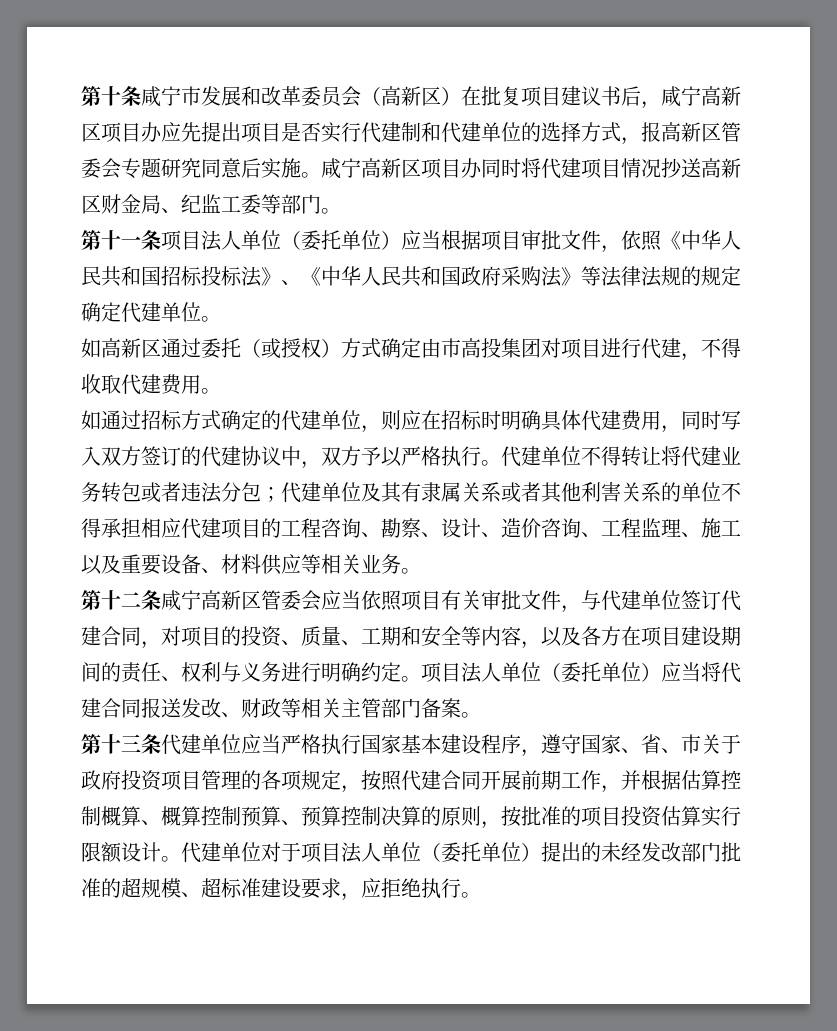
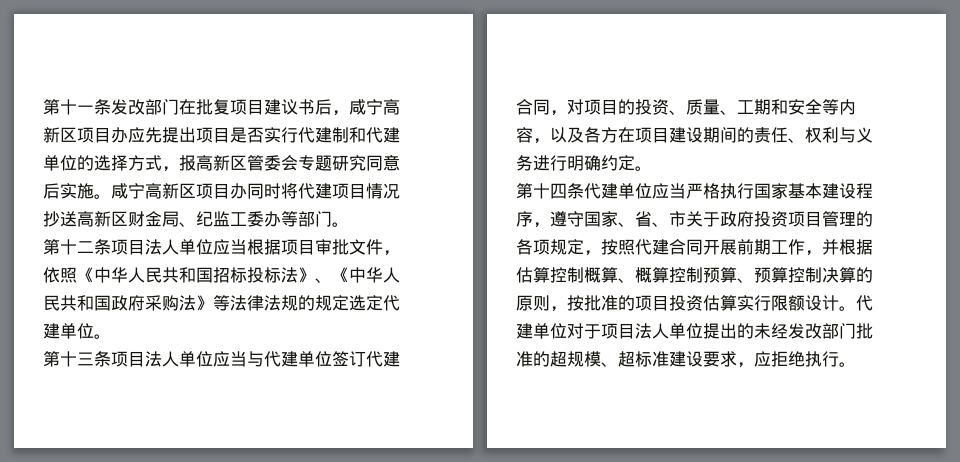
[81,86,461,107] 第十条咸宁市发展和改革委员会（高新区） -> [43,99,179,115] 第十一条发改部门
(261, 204) none -> [264,211,281,227] 办
[121,230,401,251] 一条项目法人单位（委托单位） -> [77,239,213,255] 二条项目法人单位
[81,302,101,322] 确 -> [349,295,366,311] 选
[81,338,741,361] [81,374,221,395] [81,410,741,433] [81,446,741,469] [81,482,741,503] [81,518,741,539] [81,554,421,575] [81,590,581,613] 如高新区通过委托（或授权）方式确定由市高投集团对项目进行代建，不得收取代建费用。 // 如通过招标方式确定的代建单位，则应在招标时明确具体代建费用，同时写入双方签订的代建协议中，双方予以严格执行。代建单位不得转让将代建业务转包或者违法分包；代建单位及其有隶属关系或者其他利害关系的单位不得承担相应代建项目的工程咨询、勘察、设计、造价咨询、工程监理、施工以及重要设备、材料供应等相关业务。 // 第十二条咸宁高新区管委会应当依照项目有关审批文件， -> [43,351,247,367] 第十三条项目法人单位应当
[421,662,741,683] [81,698,481,718] [81,734,141,754] 项目法人单位（委托单位）应当将代建合同报送发改、财政等相关主管部门备案。 // 第十三 -> [516,183,567,199] // 第十四
[421,842,541,863] （委托单位） -> (703, 331) none

